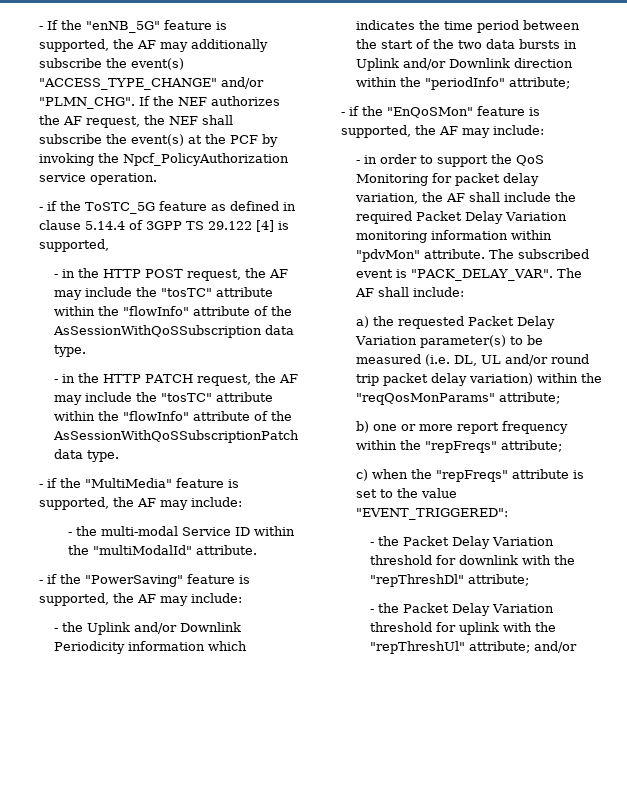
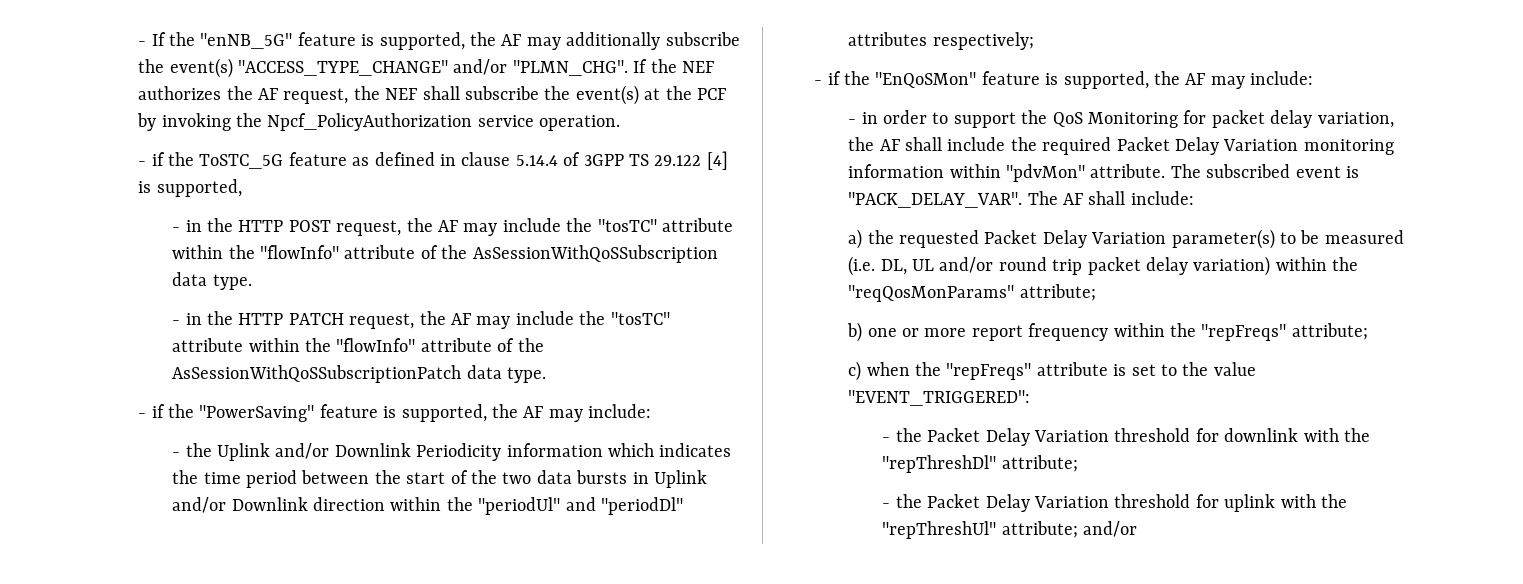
[39,478,240,488] [39,497,243,510] [68,526,296,536] [68,545,258,555] // - if the "MultiMedia" feature is supported, the AF may include: // - the multi-modal Service ID within the "multiModalId" attribute. -> (547, 375) none
[424,77,570,90] "periodInfo" attribute; -> [478,497,684,515] [848,32,1034,50] "periodUl" and "periodDl" attributes respectively;

